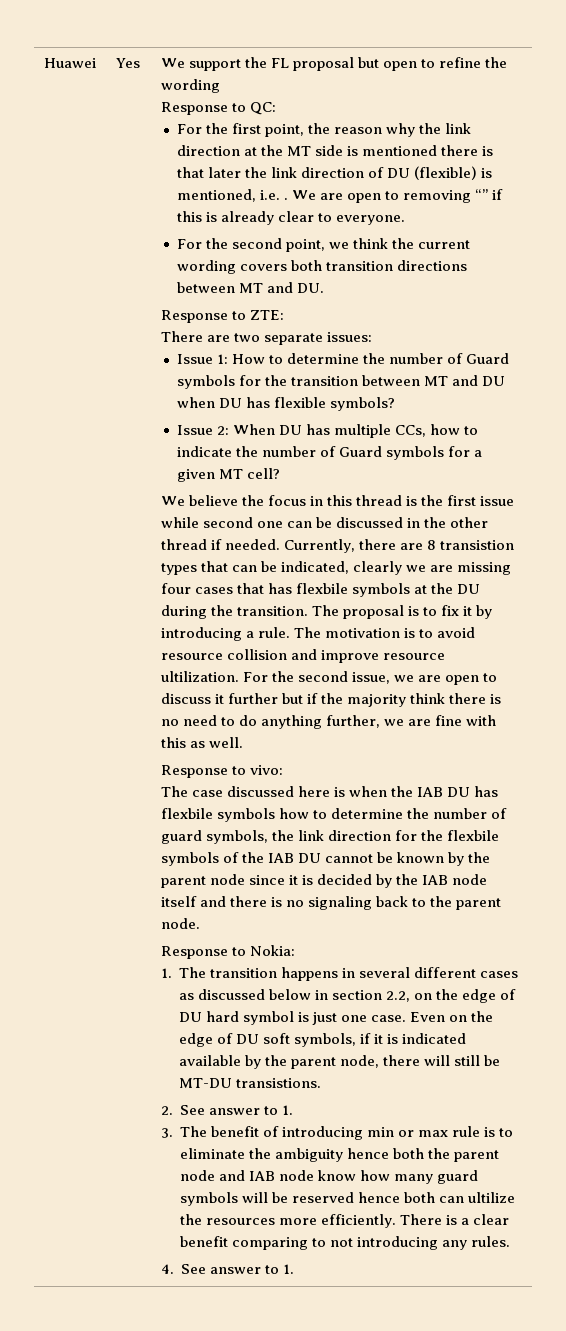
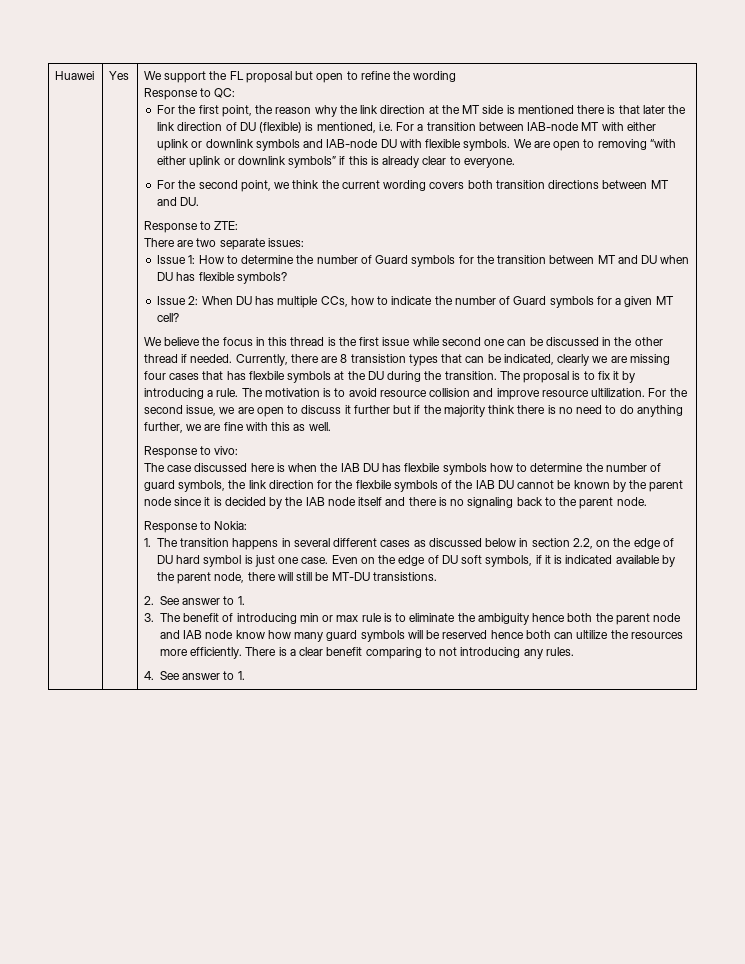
[284,198,289,200] . -> [396,122,656,131] [157,139,511,151] For a transition between IAB-node MT with either uplink or downlink symbols and IAB-node DU with flexible symbols.
[475,189,489,200] “” -> [649,139,676,148] [157,156,337,168] “with either uplink or downlink symbols”

